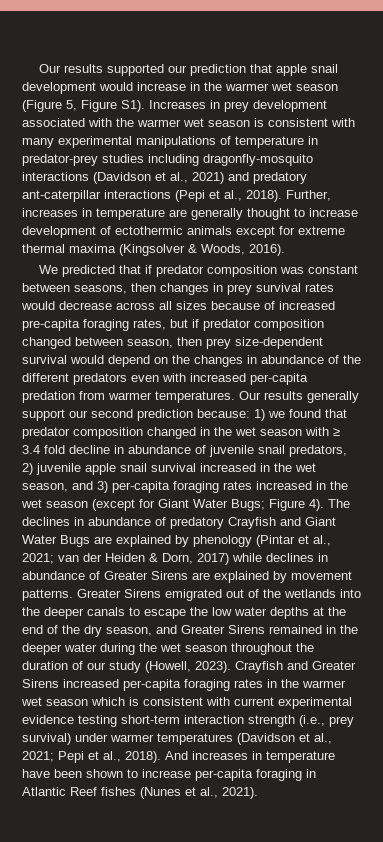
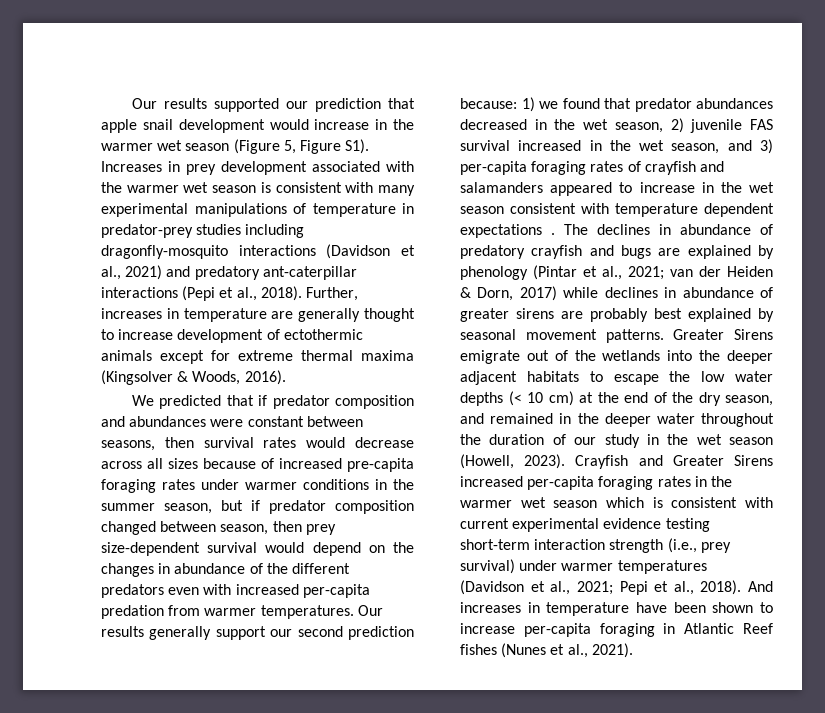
[280,267,305,274] was -> [101,416,244,427] and abundances were
[160,283,252,295] changes in prey -> (194, 442) none
[133,319,166,330] rates, -> [162,479,414,490] [101,503,212,514] rates under warmer conditions in the summer season,
[73,427,340,439] [22,445,347,457] [22,463,147,475] composition changed in the wet season with ≥ 3.4 fold decline in abundance of juvenile snail predators, 2) juvenile apple snail -> [696,98,773,109] [460,118,773,133] abundances decreased in the wet season, 2) juvenile FAS
[256,481,348,490] [21,499,324,511] increased in the wet season (except for Giant Water Bugs; Figure 4). -> [627,161,724,175] [460,182,774,196] [460,203,774,217] [460,224,555,238] of crayfish and salamanders appeared to increase in the wet season consistent with temperature dependent expectations .
[228,517,336,529] [22,535,90,547] Crayfish and Giant Water Bugs -> [531,245,651,259] crayfish and bugs
[104,571,287,583] Greater Sirens are explained by -> [460,308,774,322] [460,329,516,340] greater sirens are probably best explained by seasonal
[165,589,222,601] emigrated -> [460,350,520,364] emigrate
[87,607,125,616] canals -> [460,371,579,385] adjacent habitats
(309, 613) none -> [508,391,574,406] (< 10 cm)
[181,625,265,634] Greater Sirens -> (484, 418) none
[100,643,227,655] during the wet season -> (695, 418) none
(141, 667) none -> [646,434,773,445] in the wet season

